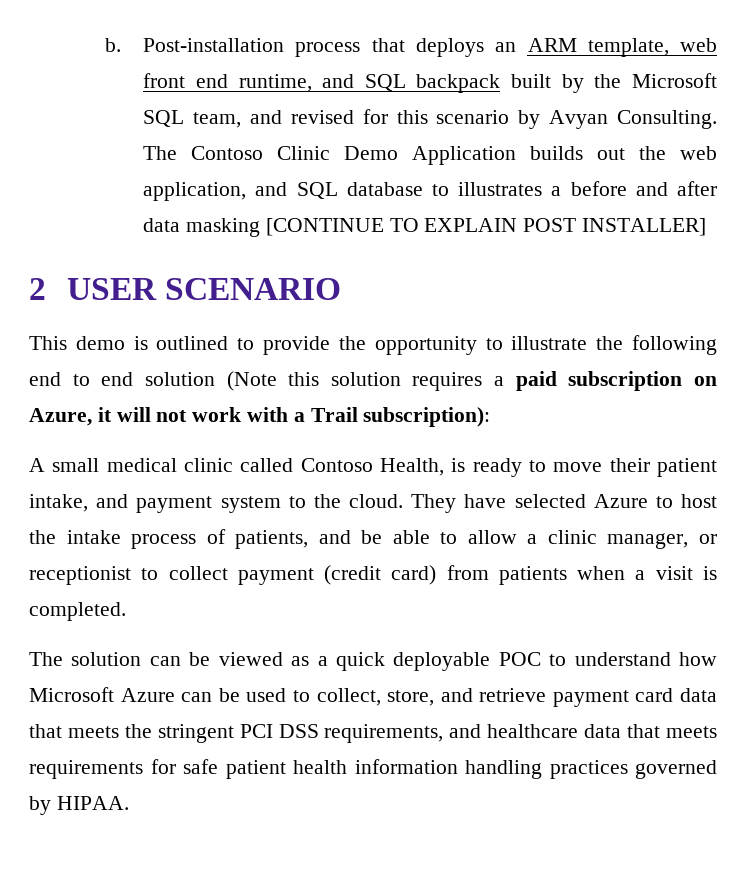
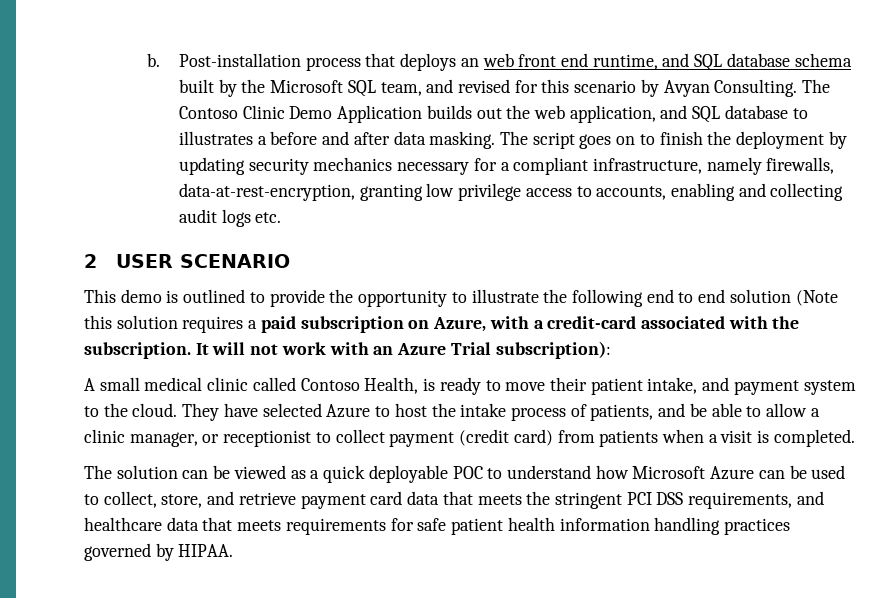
[527,38,669,57] ARM template, -> (479, 62) none
[416,74,501,93] backpack -> [726,53,852,67] database schema
[186,218,707,237] masking [CONTINUE TO EXPLAIN POST INSTALLER] -> [429,131,847,149] [178,157,835,175] [178,183,844,201] [178,209,282,227] masking. The script goes on to finish the deployment by updating security mechanics necessary for a compliant infrastructure, namely firewalls, data-at-rest-encryption, granting low privilege access to accounts, enabling and collecting audit logs etc.
[97,407,112,422] it -> [489,316,800,329] [84,342,209,359] with a credit-card associated with the subscription. It
[293,407,358,422] a Trail -> [373,342,491,355] an Azure Trial

